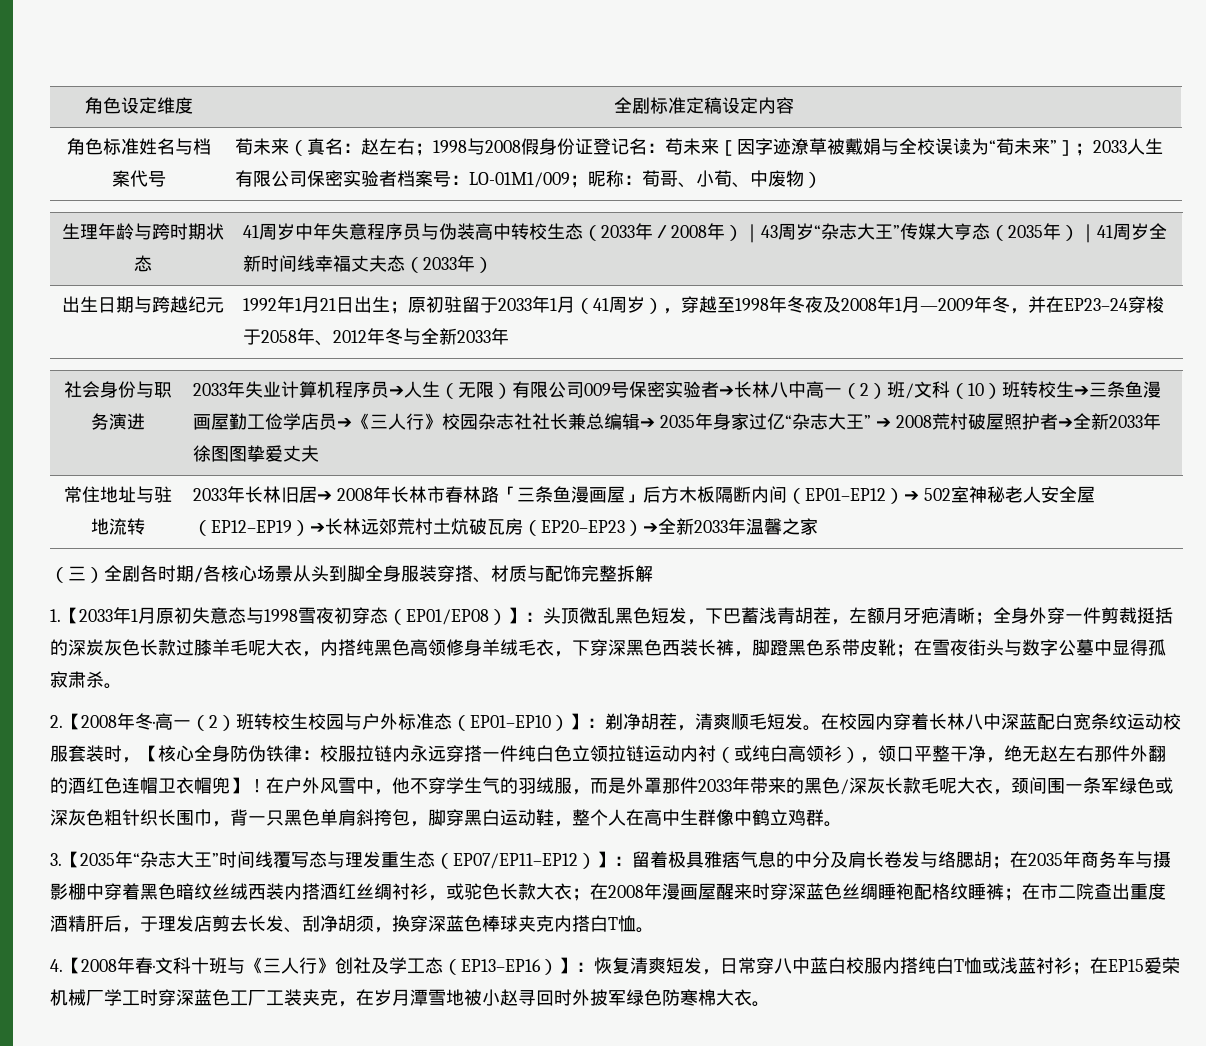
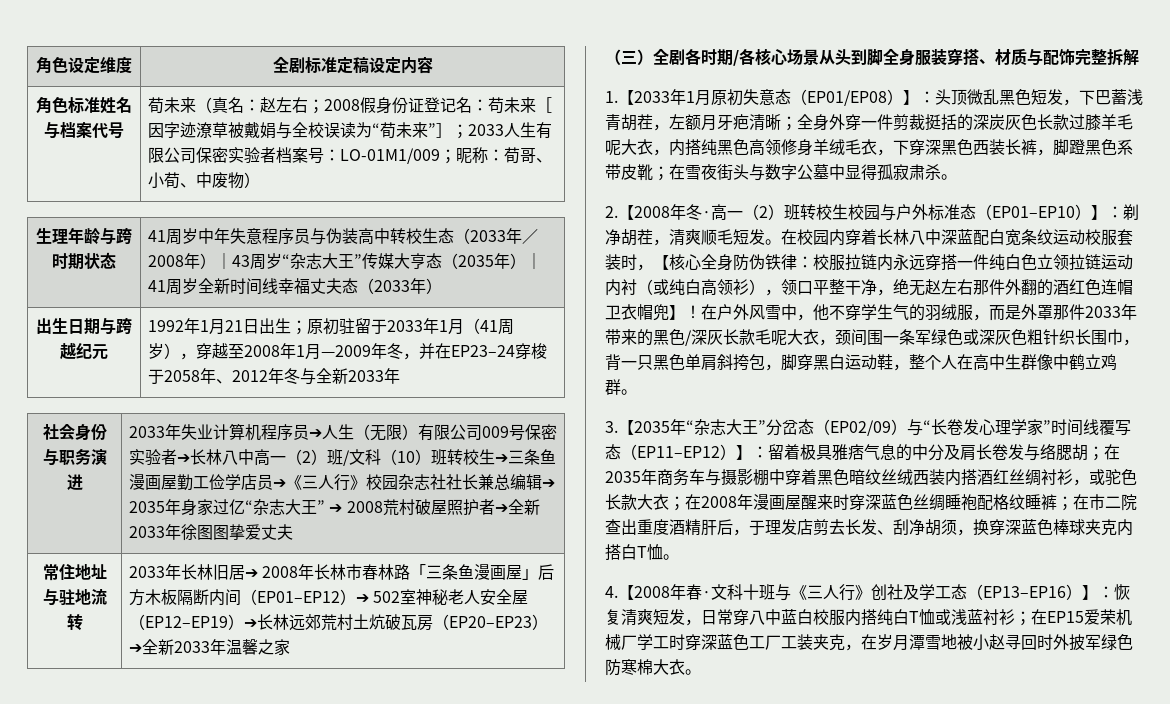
[432,138,485,155] 1998与 -> (324, 106) none
[734,296,841,313] 1998年冬夜及 -> (244, 351) none
[246,607,388,624] 与1998雪夜初穿态 -> (791, 97) none
[219,851,578,869] 时间线覆写态与理发重生态（EP07/EP11–EP12 -> [766,419,1131,436] [605,444,720,460] 分岔态（EP02/09）与“长卷发心理学家”时间线覆写态（EP11–EP12

